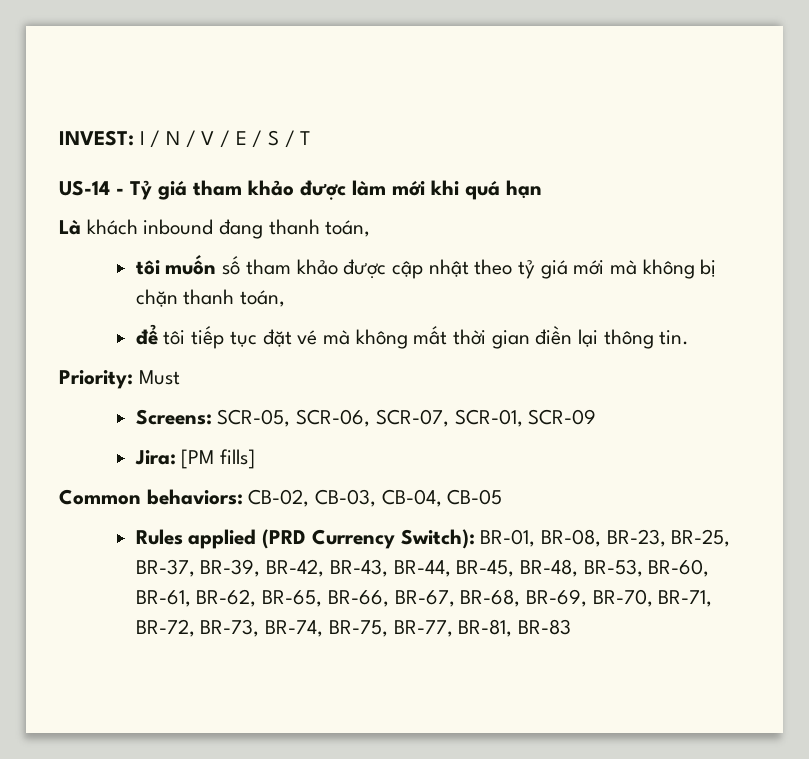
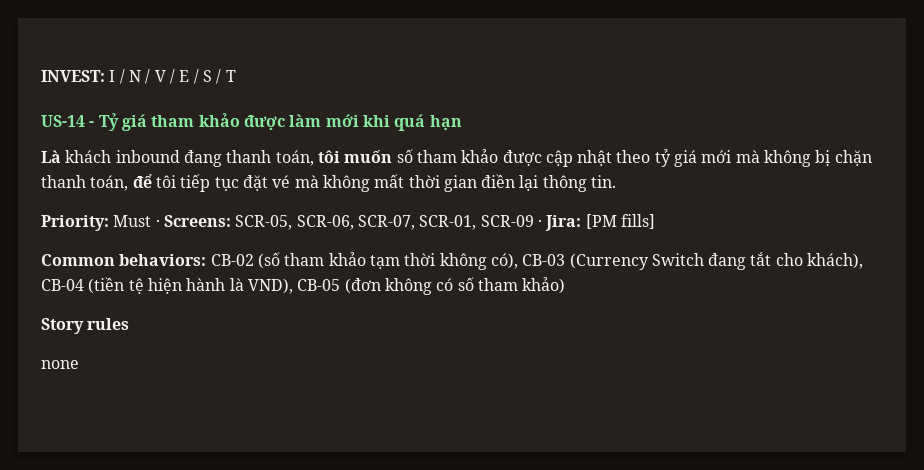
(371, 228) // -> (314, 158) none
(286, 298) // -> (129, 183) none
(180, 377) // -> [155,219,160,227] ·
(597, 417) // -> [537,219,542,227] ·
[248,489,503,507] [135,529,731,549] [135,559,710,577] [135,589,713,607] [135,619,571,637] CB-02, CB-03, CB-04, CB-05 // Rules applied (PRD Currency Switch): BR-01, BR-08, BR-23, BR-25, BR-37, BR-39, BR-42, BR-43, BR-44, BR-45, BR-48, BR-53, BR-60, BR-61, BR-62, BR-65, BR-66, BR-67, BR-68, BR-69, BR-70, BR-71, BR-72, BR-73, BR-74, BR-75, BR-77, BR-81, BR-83 -> [210,252,864,270] [41,277,566,295] [41,318,130,334] [41,360,79,369] CB-02 (số tham khảo tạm thời không có), CB-03 (Currency Switch đang tắt cho khách), CB-04 (tiền tệ hiện hành là VND), CB-05 (đơn không có số tham khảo) // Story rules // none

